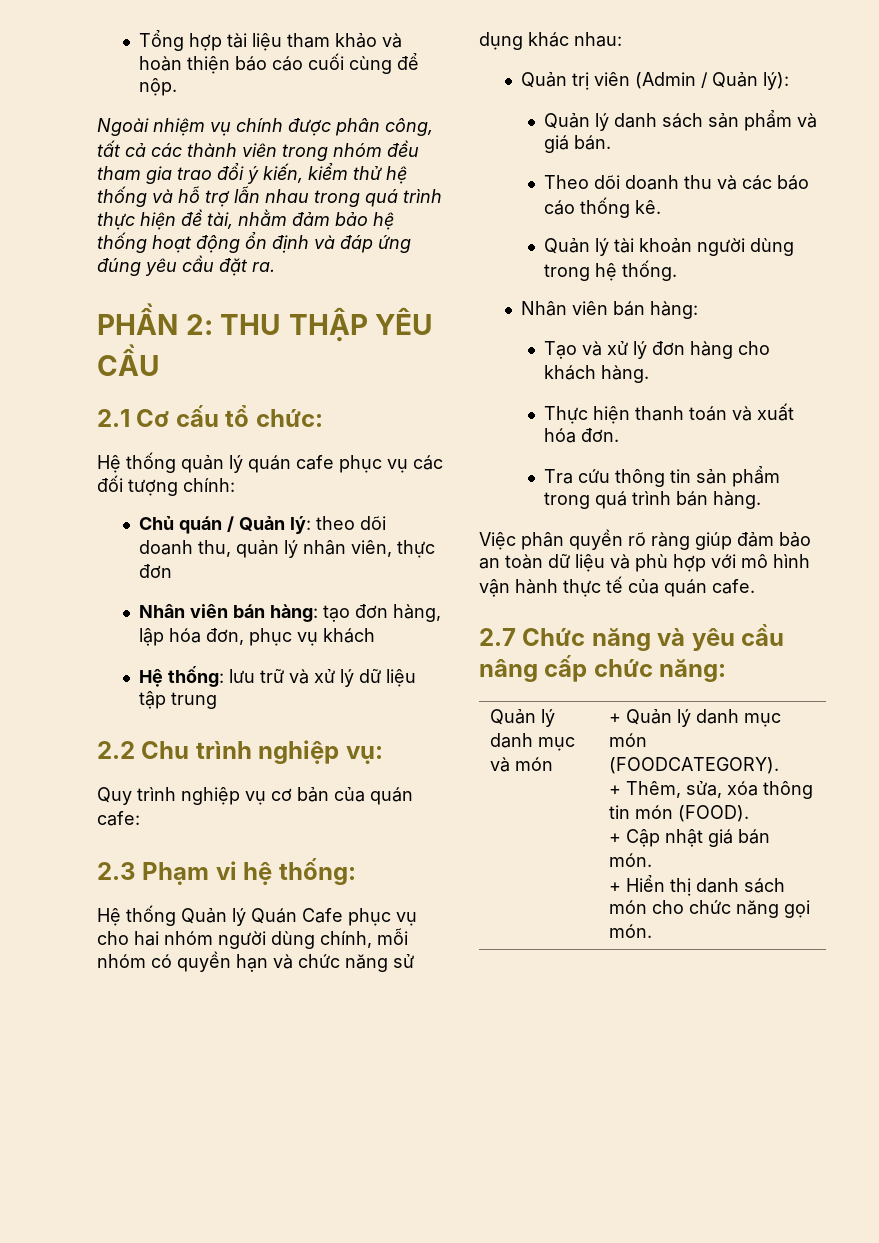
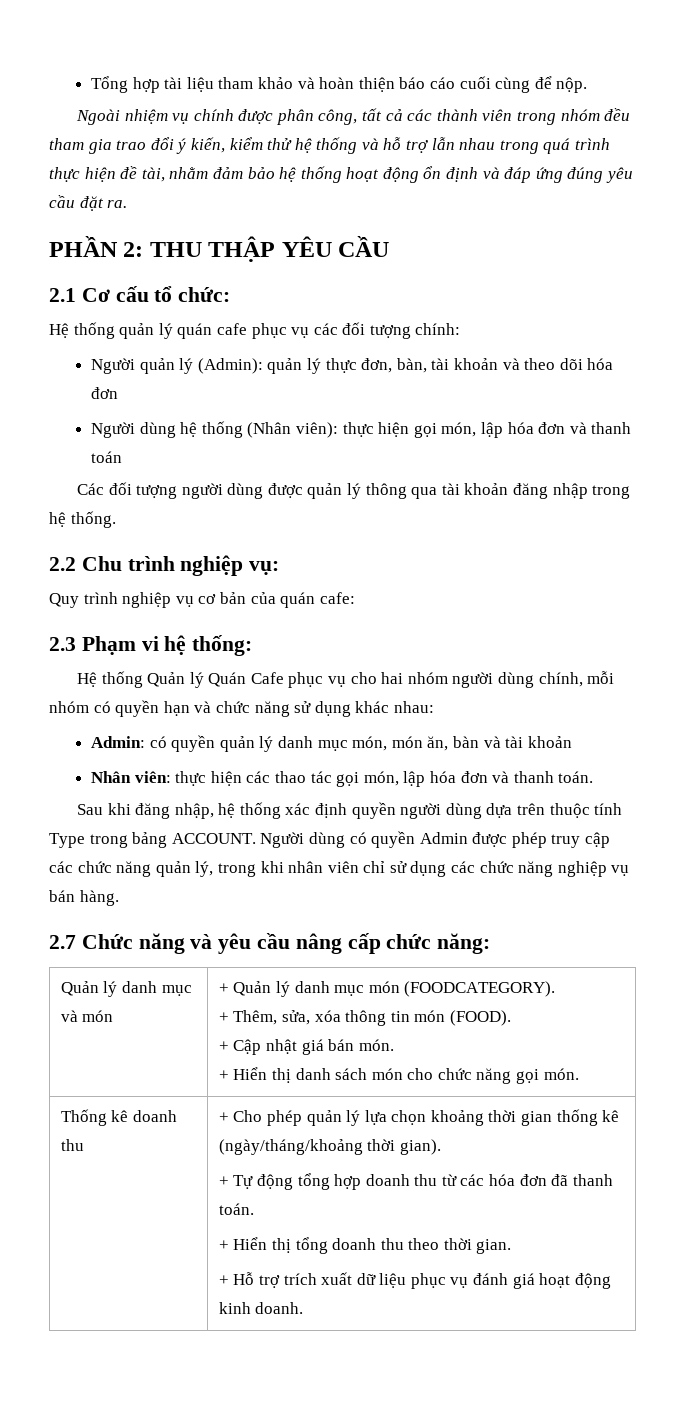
[139,516,387,534] [139,540,436,558] [139,564,173,578] [139,604,442,622] [139,628,376,646] [139,666,417,687] [139,691,218,709] Chủ quán / Quản lý: theo dõi doanh thu, quản lý nhân viên, thực đơn // Nhân viên bán hàng: tạo đơn hàng, lập hóa đơn, phục vụ khách // Hệ thống: lưu trữ và xử lý dữ liệu tập trung -> [91,358,614,374] [91,387,119,399] [91,421,632,438] [91,451,123,463] [76,482,631,499] [49,511,116,528] Người quản lý (Admin): quản lý thực đơn, bàn, tài khoản và theo dõi hóa đơn // Người dùng hệ thống (Nhân viên): thực hiện gọi món, lập hóa đơn và thanh toán // Các đối tượng người dùng được quản lý thông qua tài khoản đăng nhập trong hệ thống.
[521,72,790,90] [543,110,817,131] [543,135,611,153] [543,175,809,190] [543,197,661,218] [543,238,794,256] [543,260,677,281] [521,301,699,319] [543,341,770,359] [543,365,649,383] [543,403,794,424] [543,428,619,443] [543,466,780,487] [543,491,761,509] [479,529,811,550] [479,554,810,572] [479,576,755,597] Quản trị viên (Admin / Quản lý): // Quản lý danh sách sản phẩm và giá bán. // Theo dõi doanh thu và các báo cáo thống kê. // Quản lý tài khoản người dùng trong hệ thống. // Nhân viên bán hàng: // Tạo và xử lý đơn hàng cho khách hàng. // Thực hiện thanh toán và xuất hóa đơn. // Tra cứu thông tin sản phẩm trong quá trình bán hàng. // Việc phân quyền rõ ràng giúp đảm bảo an toàn dữ liệu và phù hợp với mô hình vận hành thực tế của quán cafe. -> [91,735,572,752] [91,771,594,787] [76,802,623,819] [49,831,611,848] [49,861,630,877] [49,890,119,906] Admin: có quyền quản lý danh mục món, món ăn, bàn và tài khoản // Nhân viên: thực hiện các thao tác gọi món, lập hóa đơn và thanh toán. // Sau khi đăng nhập, hệ thống xác định quyền người dùng dựa trên thuộc tính Type trong bảng ACCOUNT. Người dùng có quyền Admin được phép truy cập các chức năng quản lý, trong khi nhân viên chỉ sử dụng các chức năng nghiệp vụ bán hàng.
(652, 931) none -> [60,1109,177,1126] [60,1139,84,1151] [218,1109,620,1126] [218,1139,441,1155] [218,1173,613,1190] [218,1203,254,1215] [218,1237,512,1254] [218,1272,611,1289] [218,1302,304,1314] // Thống kê doanh thu | + Cho phép quản lý lựa chọn khoảng thời gian thống kê (ngày/tháng/khoảng thời gian). // + Tự động tổng hợp doanh thu từ các hóa đơn đã thanh toán. // + Hiển thị tổng doanh thu theo thời gian. // + Hỗ trợ trích xuất dữ liệu phục vụ đánh giá hoạt động kinh doanh.

